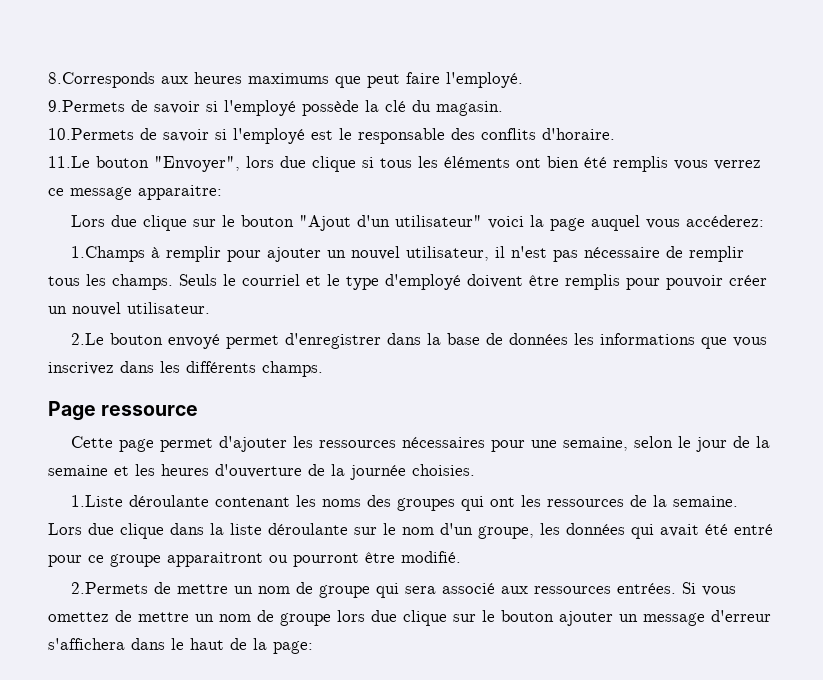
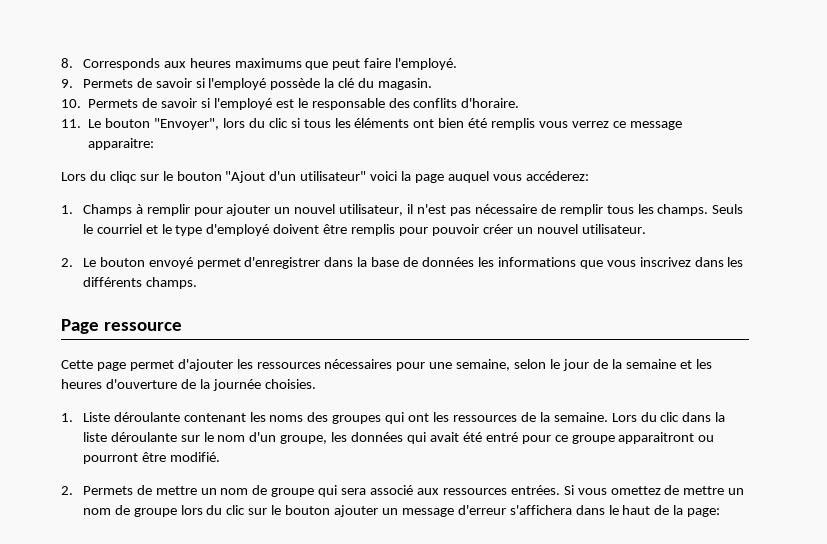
[48,72,155,88] 8.Corresponds -> [61,58,160,70] 8. Corresponds
[48,100,125,112] 9.Permets -> [61,79,133,88] 9. Permets
[48,128,134,140] 10.Permets -> [61,99,139,108] 10. Permets
[48,156,90,168] 11.Le -> [61,119,102,128] 11. Le
[280,156,356,172] due clique -> [248,118,288,128] du clic
[110,215,187,231] due clique -> [89,171,137,183] du cliqc
[70,246,145,262] 1.Champs -> [61,204,132,216] 1. Champs
[70,333,104,345] 2.Le -> [61,258,96,267] 2. Le
[70,495,123,507] 1.Liste -> [61,412,110,422] 1. Liste
[88,523,164,539] due clique -> [640,412,680,422] du clic
[70,582,148,594] 2.Permets -> [61,486,133,495] 2. Permets
[371,610,447,626] due clique -> [206,505,246,515] du clic

